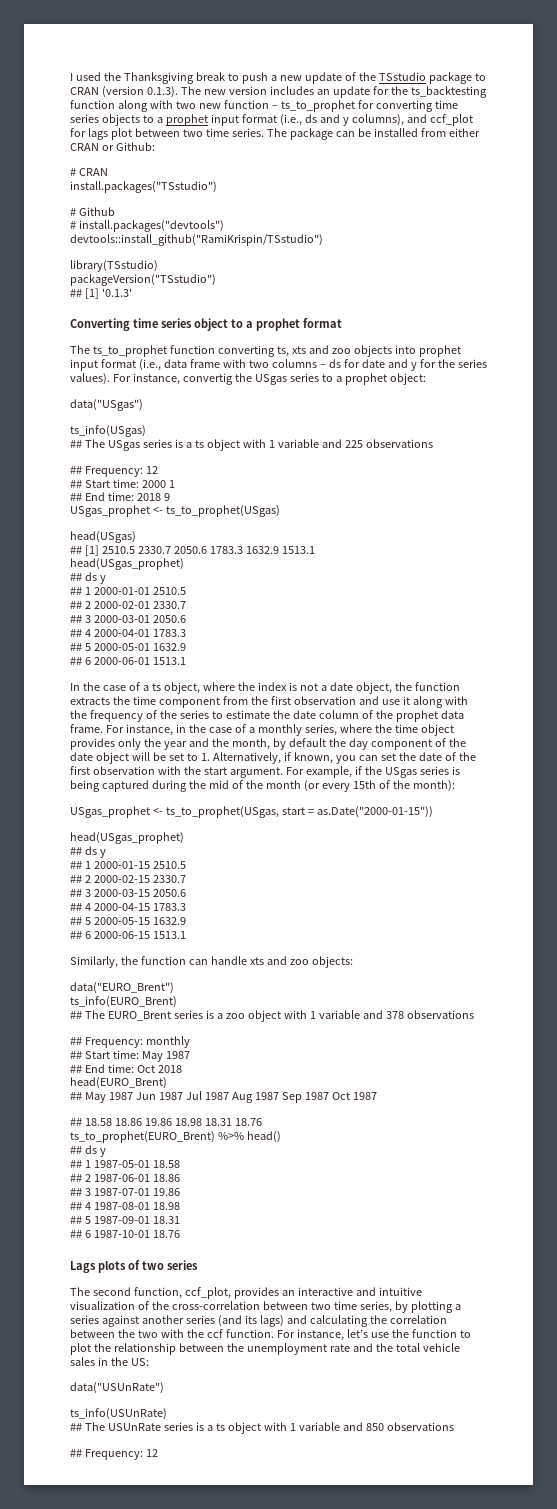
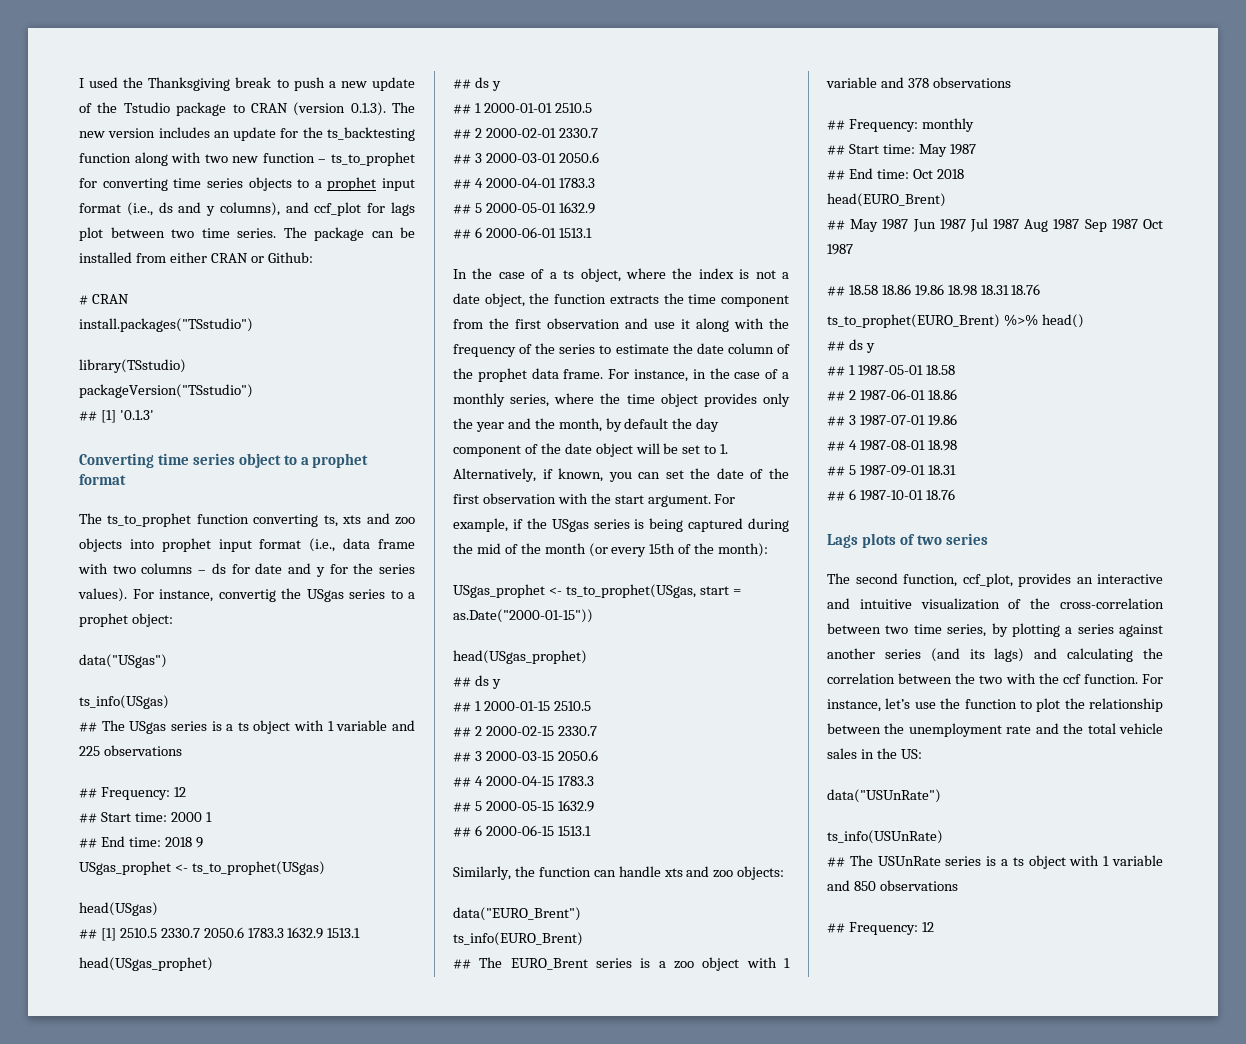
[378,72,426,81] TSstudio -> [123,102,170,113] Tstudio
[70,207,115,216] [70,220,224,232] [70,234,323,246] // # Github // # install.packages("devtools") // devtools::install_github("RamiKrispin/TSstudio") -> (253, 325) none

